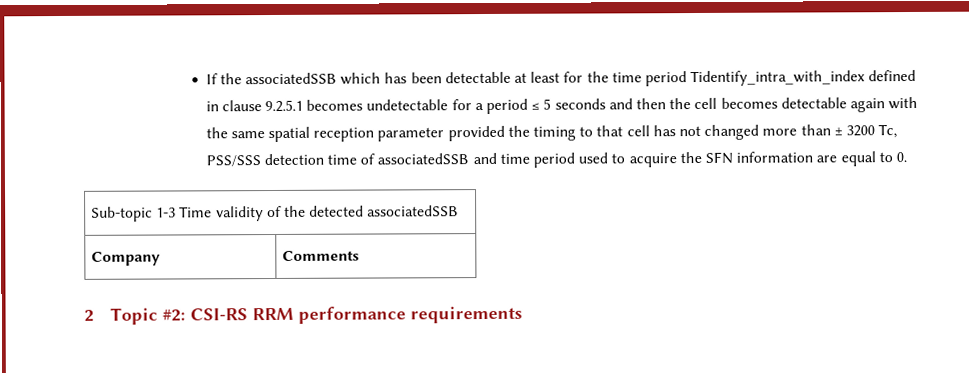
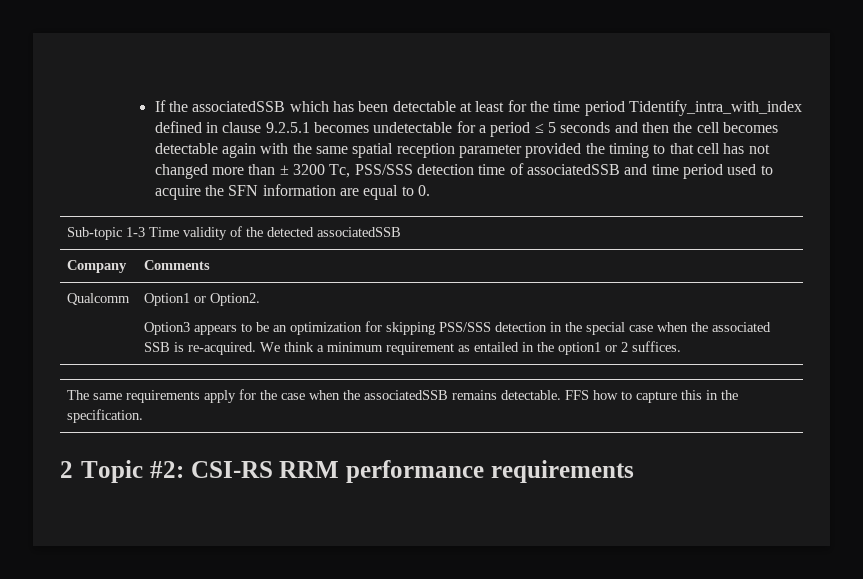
(361, 255) none -> [67,293,131,305] [144,293,261,306] [144,321,772,335] [144,341,682,355] [67,389,739,403] [67,409,144,423] // Qualcomm | Option1 or Option2. // Option3 appears to be an optimization for skipping PSS/SSS detection in the special case when the associated SSB is re-acquired. We think a minimum requirement as entailed in the option1 or 2 suffices. // The same requirements apply for the case when the associatedSSB remains detectable. FFS how to capture this in the specification.

